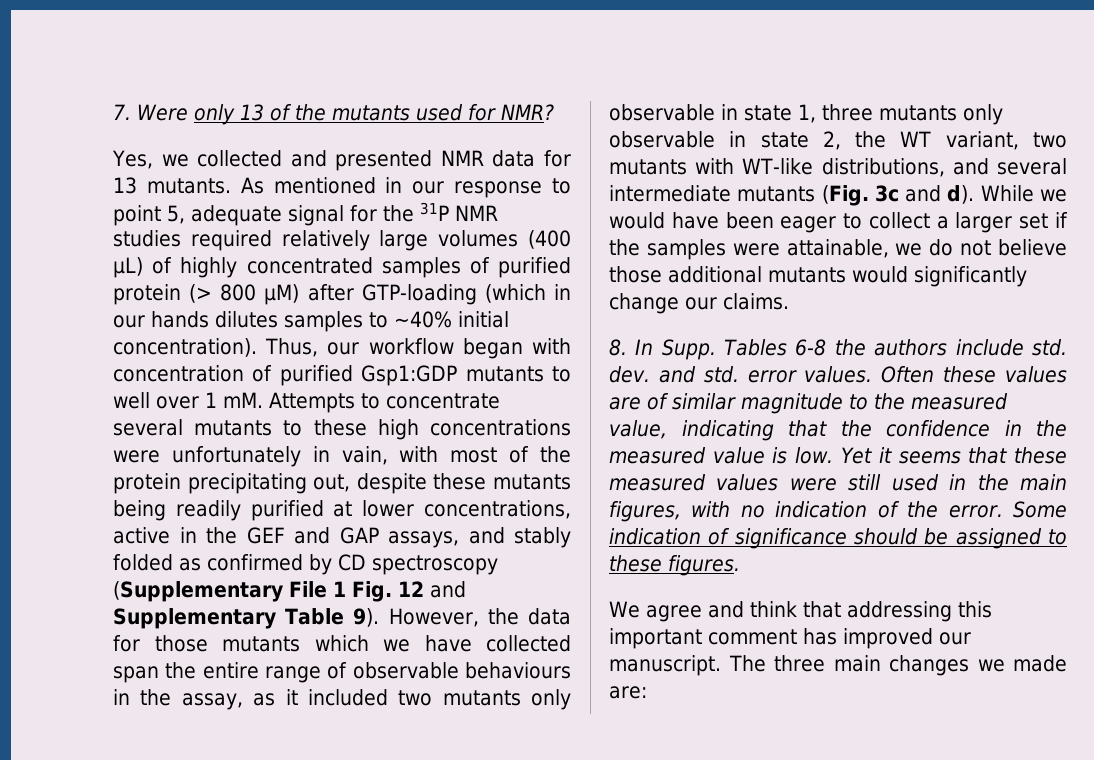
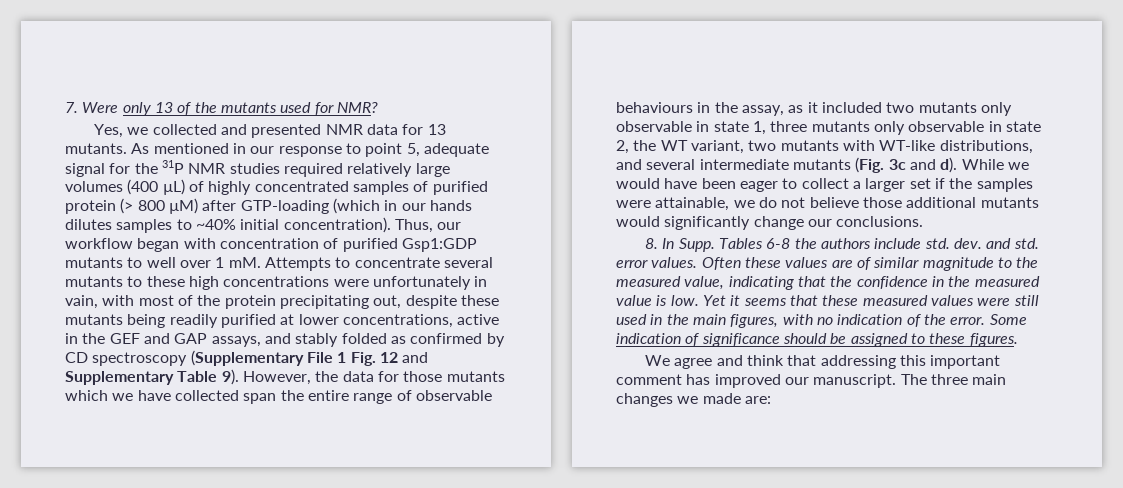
[723,293,789,310] claims. -> [836,216,924,227] conclusions.

